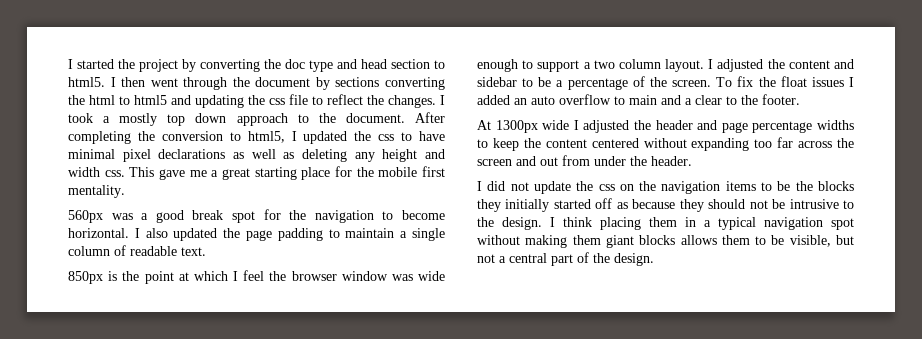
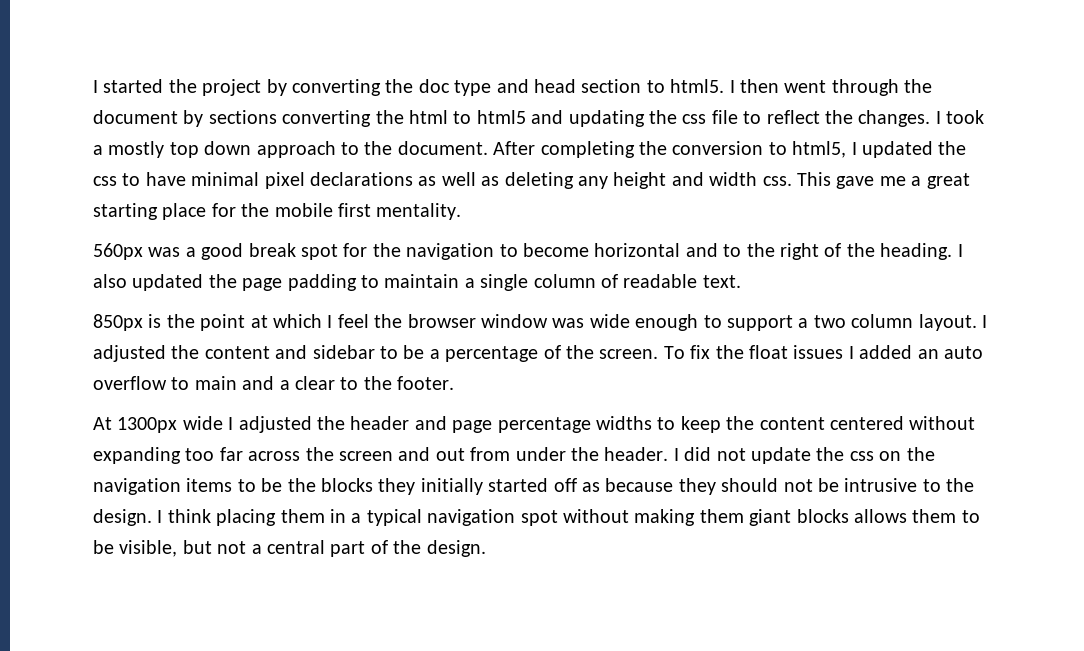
[68,228,129,238] horizontal. -> [594,243,953,260] horizontal and to the right of the heading.
(692, 161) // -> (669, 454) none

